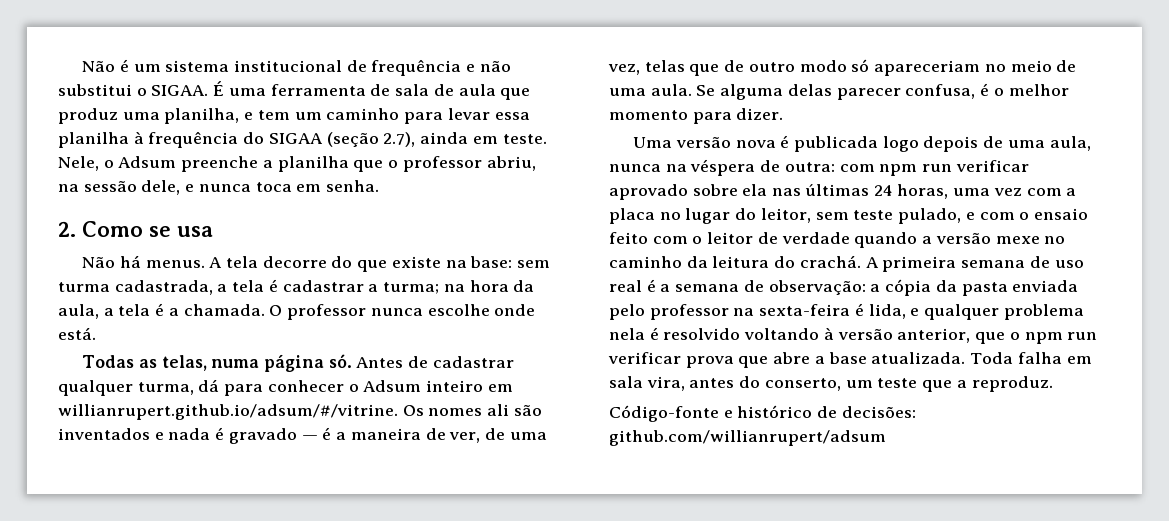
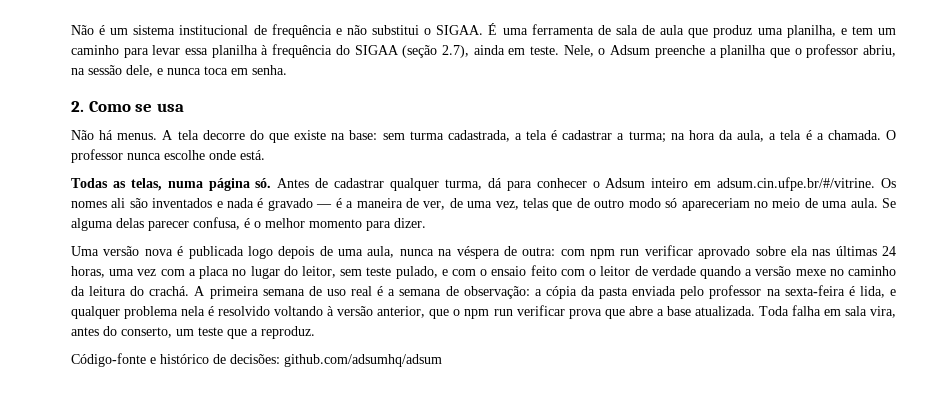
[58,404,398,420] willianrupert.github.io/adsum/#/vitrine. -> [717,177,876,191] adsum.cin.ufpe.br/#/vitrine.
[609,430,886,446] github.com/willianrupert/adsum -> [284,354,442,367] github.com/adsumhq/adsum

